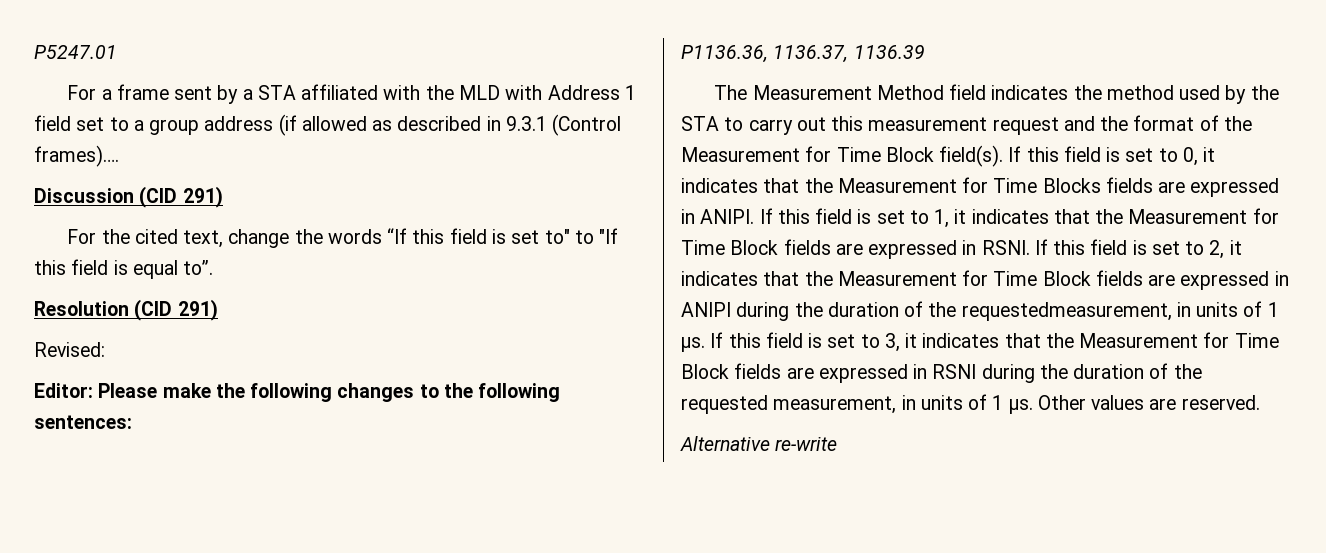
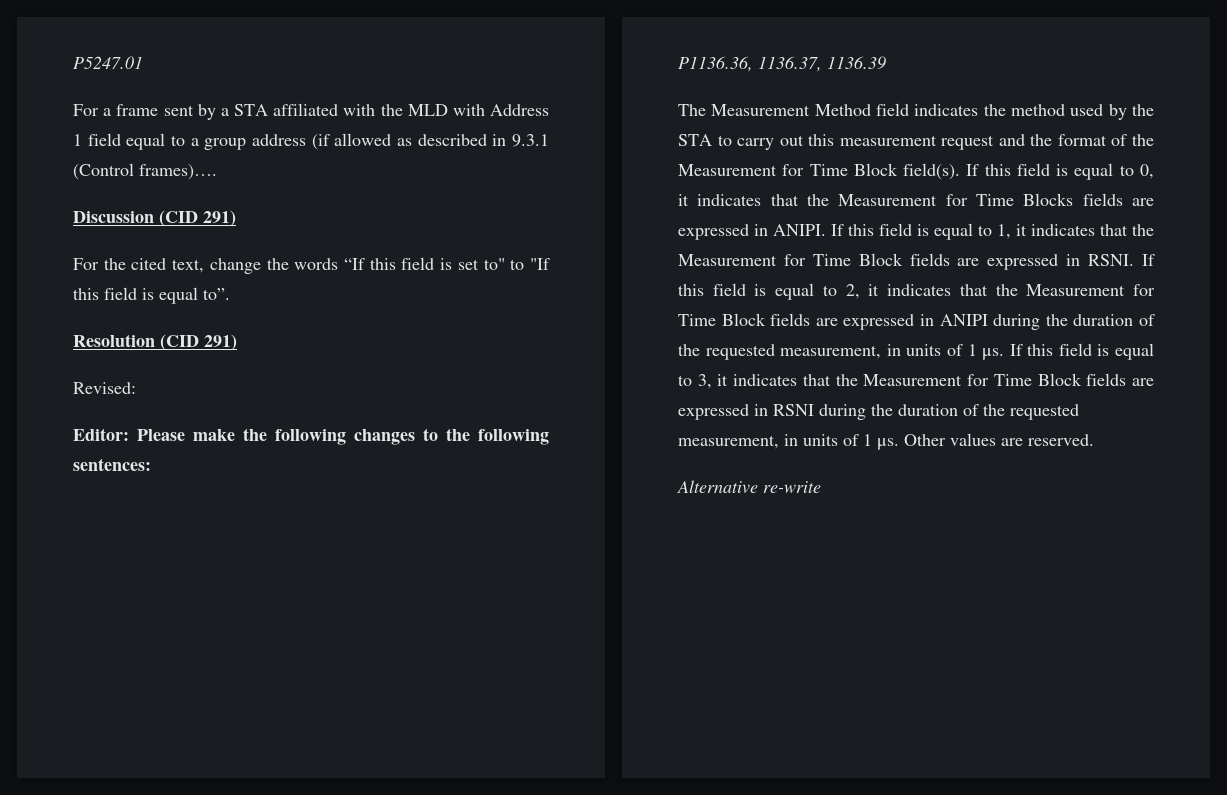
[76,117,105,131] set -> [126,133,166,150] equal
[1125,148,1154,162] set -> [1074,163,1114,180] equal
[876,210,905,224] set -> [934,223,973,240] equal
[1151,241,1180,255] set -> [775,283,815,300] equal
[961,302,1172,321] requestedmeasurement, -> [705,344,882,360] requested measurement,
[827,334,856,348] set -> [1115,343,1154,360] equal

